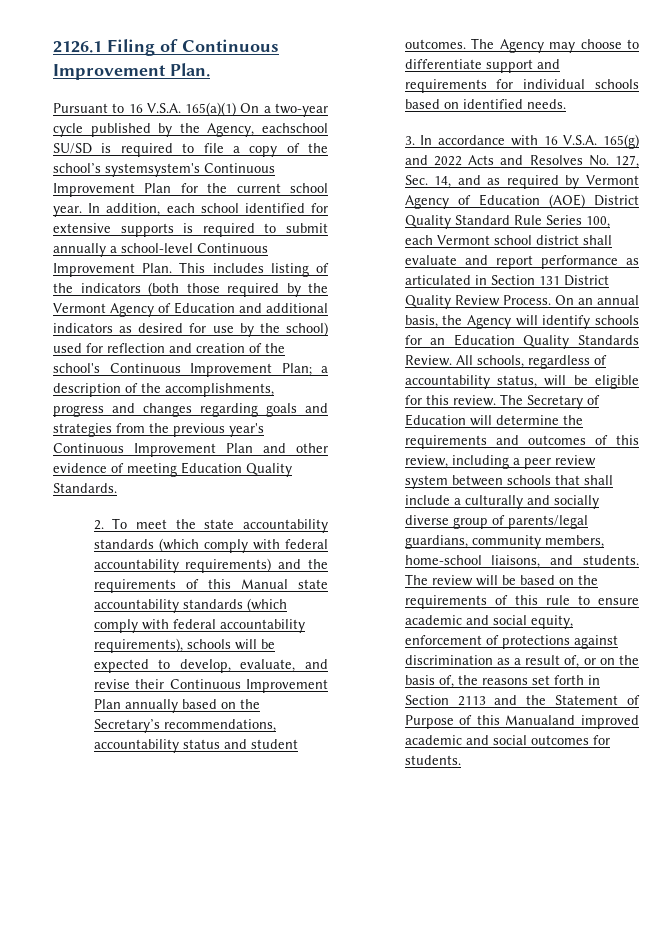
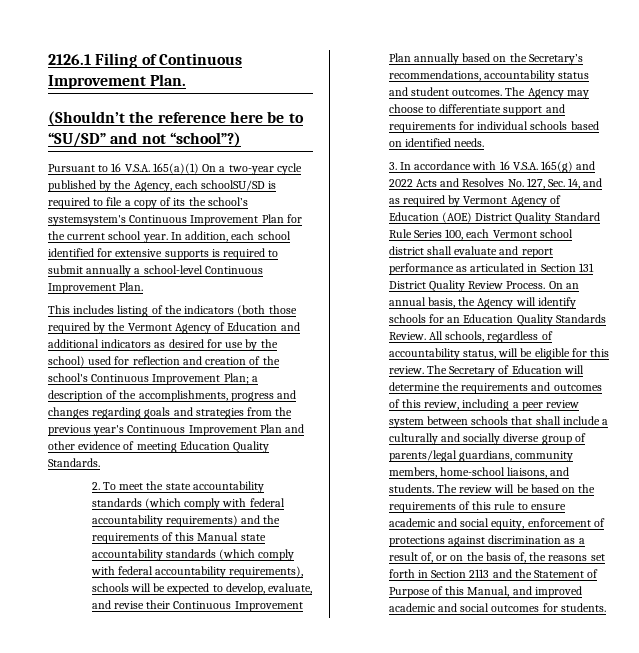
(210, 70) none -> [48,111,304,126] [48,132,241,147] // (Shouldn’t the reference here be to “SU/SD” and not “school”?)
[262,123,328,133] [53,143,92,154] eachschool SU/SD -> [174,180,266,191] each schoolSU/SD
(300, 148) none -> [173,198,186,206] its
(173, 268) none -> (144, 286) //
[505,715,576,725] Manualand -> [467,586,532,597] Manual, and

